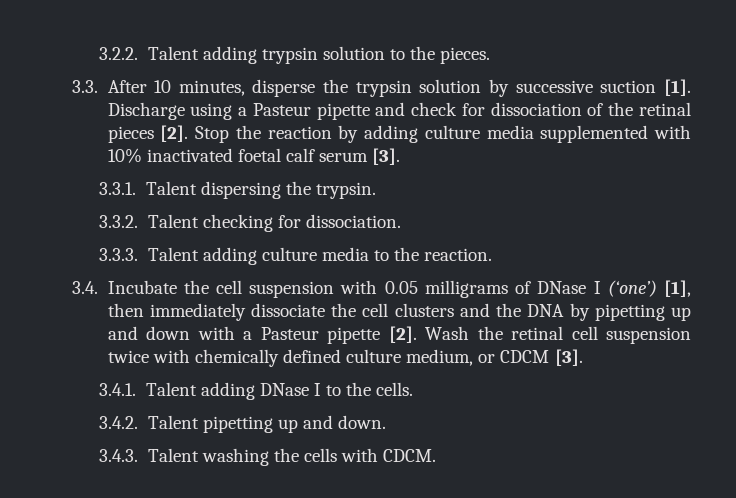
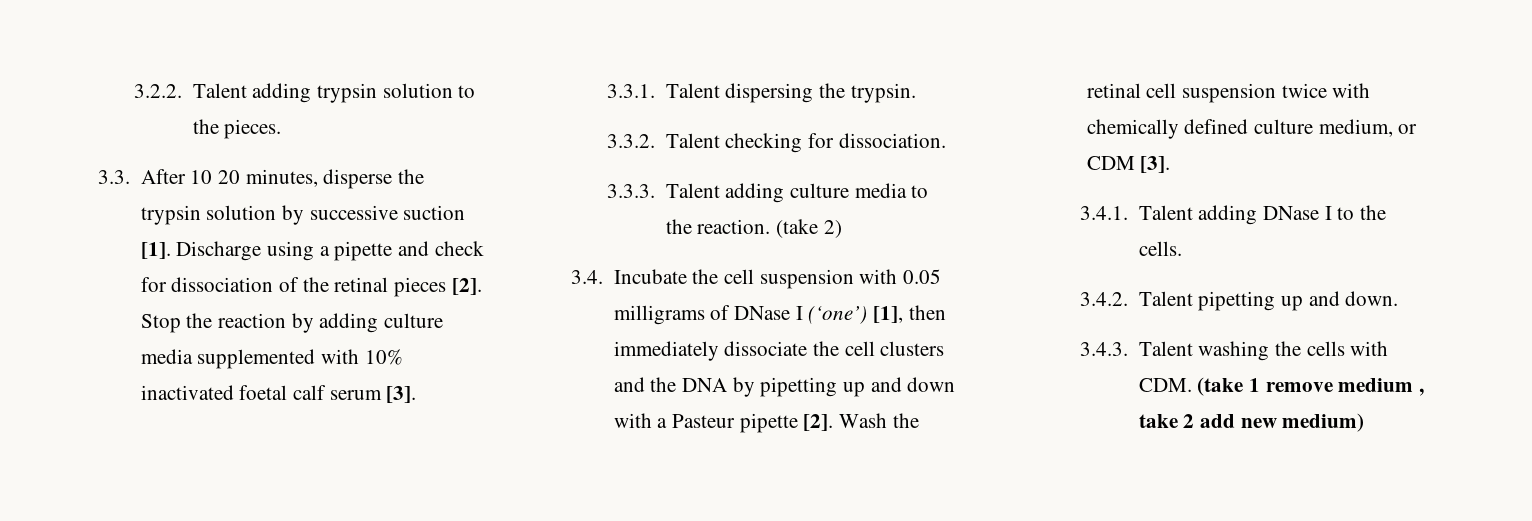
(172, 86) none -> [217,170,240,184] 20
[252,103,311,116] Pasteur -> (330, 251) none
(493, 254) none -> [775,219,842,238] (take 2)
[500,350,550,363] CDCM -> [1086,156,1135,170] CDM
[383,449,437,462] CDCM. -> [1138,377,1424,396] [1138,413,1365,432] CDM. (take 1 remove medium , take 2 add new medium)

